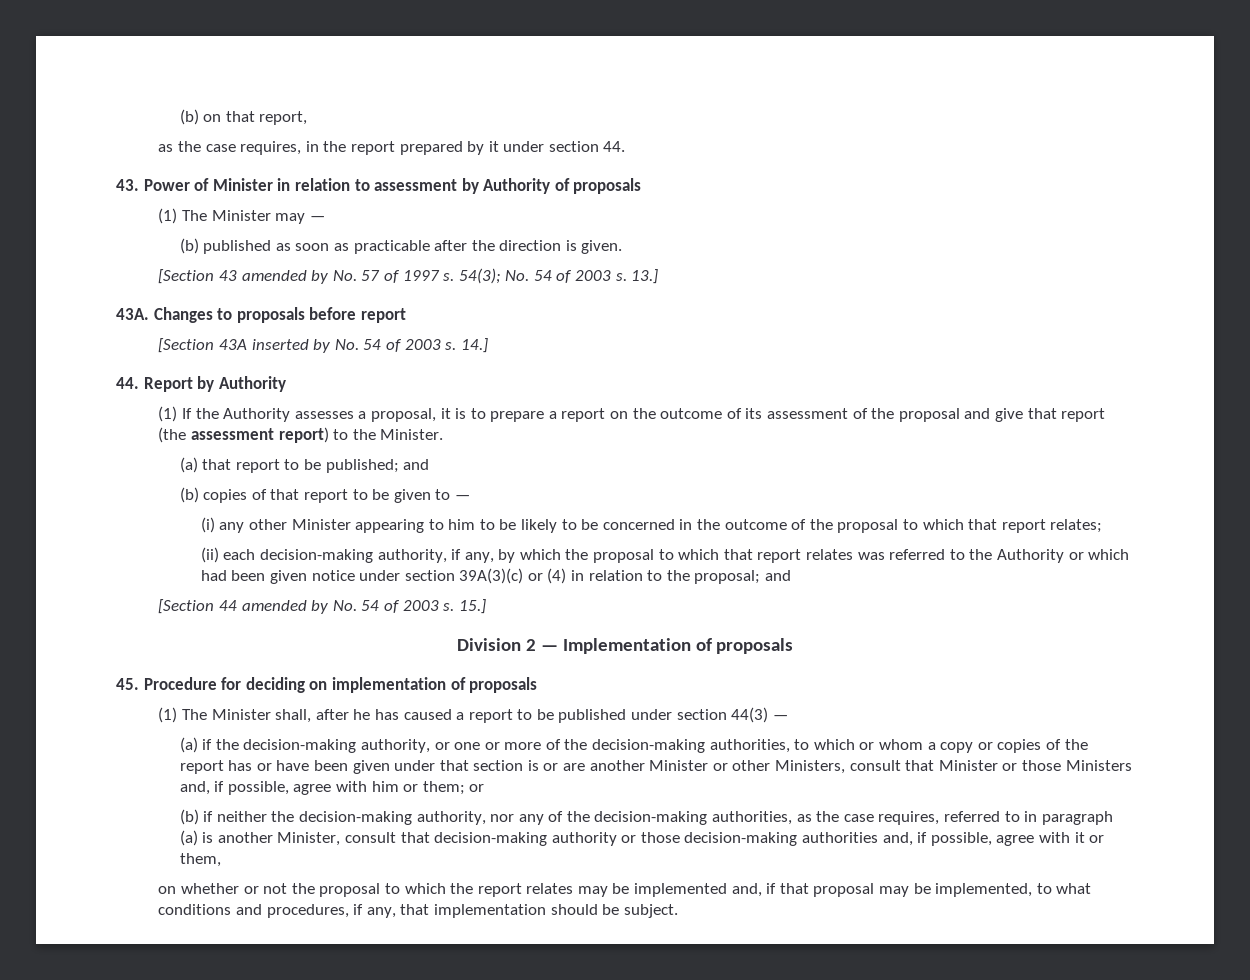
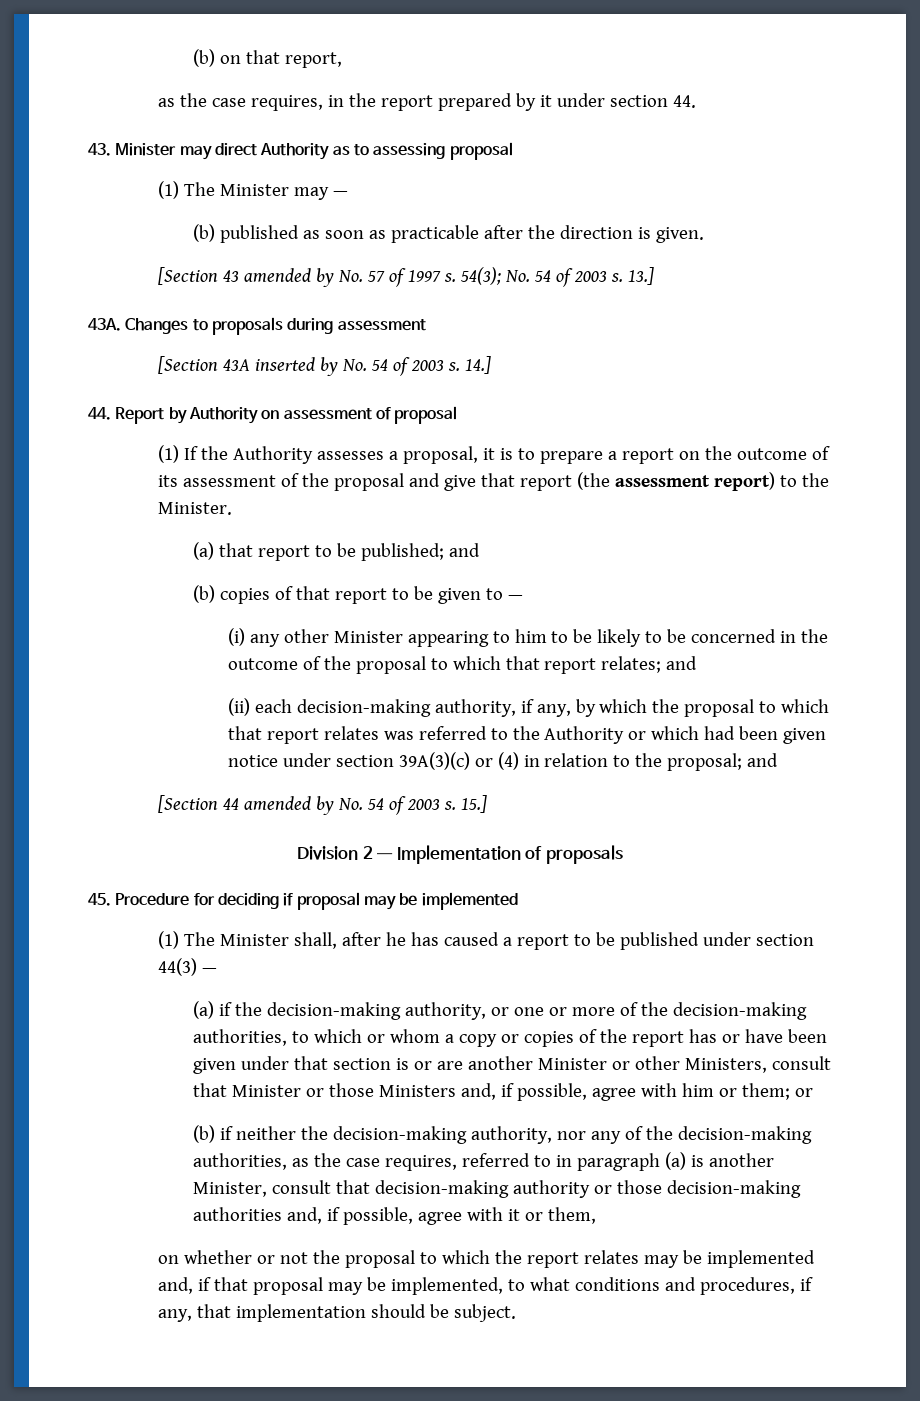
[143,178,642,194] Power of Minister in relation to assessment by Authority of proposals -> [115,142,513,160] Minister may direct Authority as to assessing proposal
[309,307,406,323] before report -> [287,318,426,334] during assessment
(286, 384) none -> [261,406,458,424] on assessment of proposal
(1103, 526) none -> [666,656,698,670] and
[309,677,538,693] on implementation of proposals -> [283,892,518,910] if proposal may be implemented

